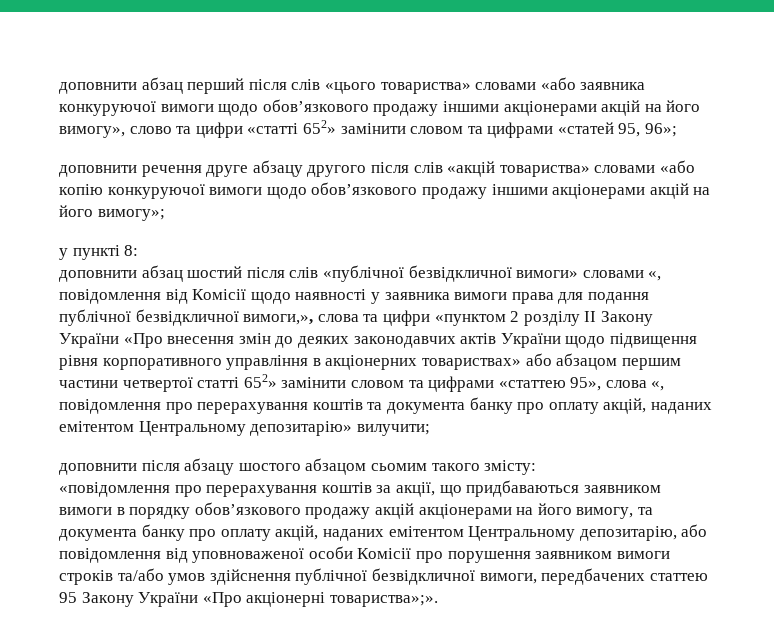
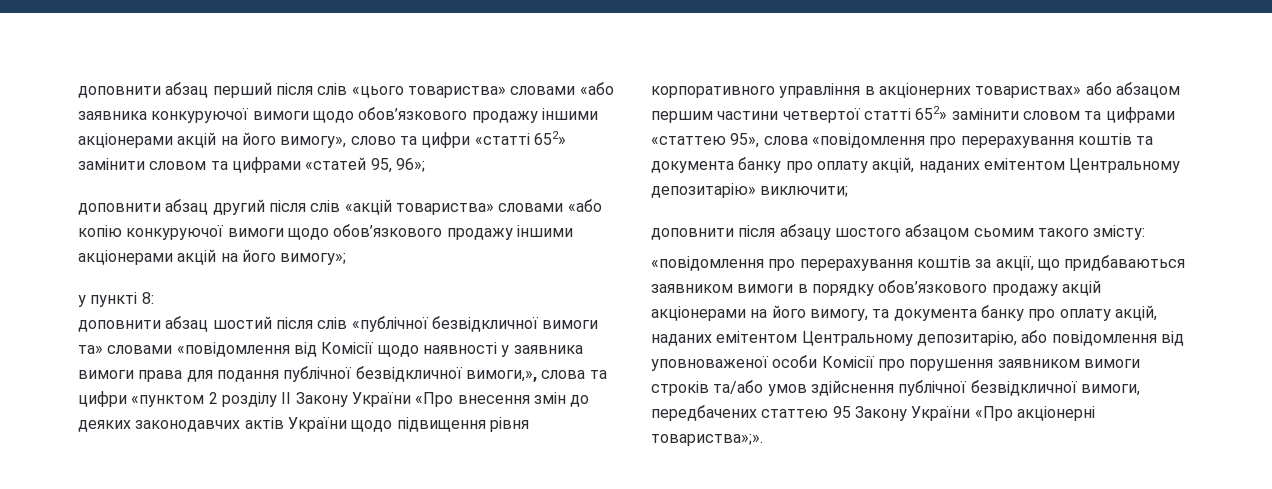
[141,160,367,177] речення друге абзацу другого -> [165,199,265,215] абзац другий
[516,270,662,281] [59,289,161,304] вимоги» словами «, повідомлення -> [542,320,599,329] [78,342,290,357] вимоги та» словами «повідомлення
[651,381,665,391] [59,399,161,414] «, повідомлення -> [811,133,925,148] «повідомлення
[356,424,430,436] вилучити; -> [760,186,849,197] виключити;

